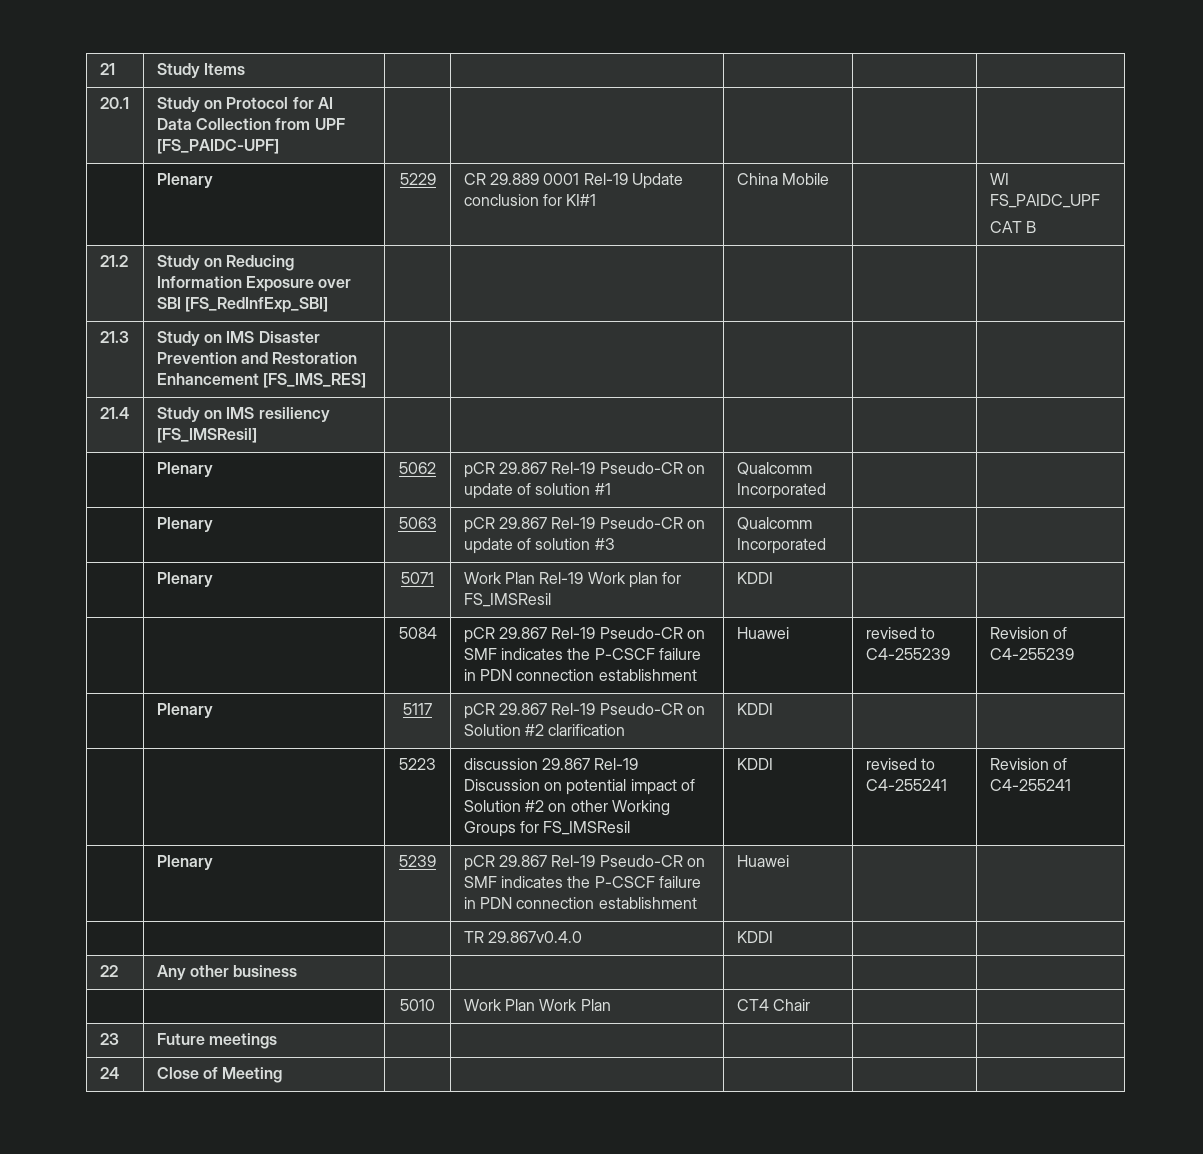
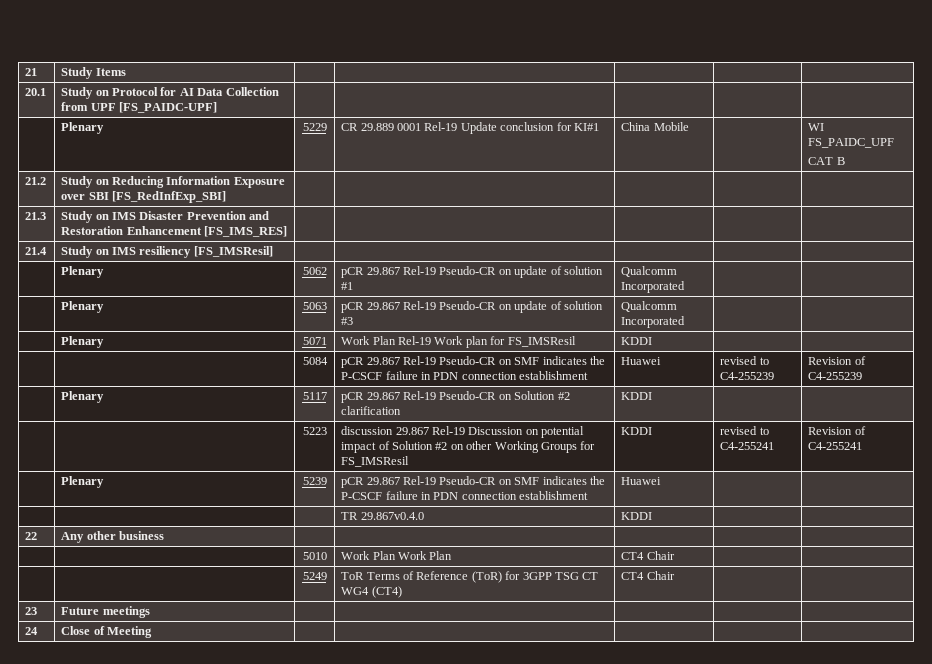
(810, 1005) none -> [302,572,327,580] [341,571,599,583] [341,586,402,598] [621,571,675,580] // | | 5249 | ToR Terms of Reference (ToR) for 3GPP TSG CT WG4 (CT4) | CT4 Chair | |

